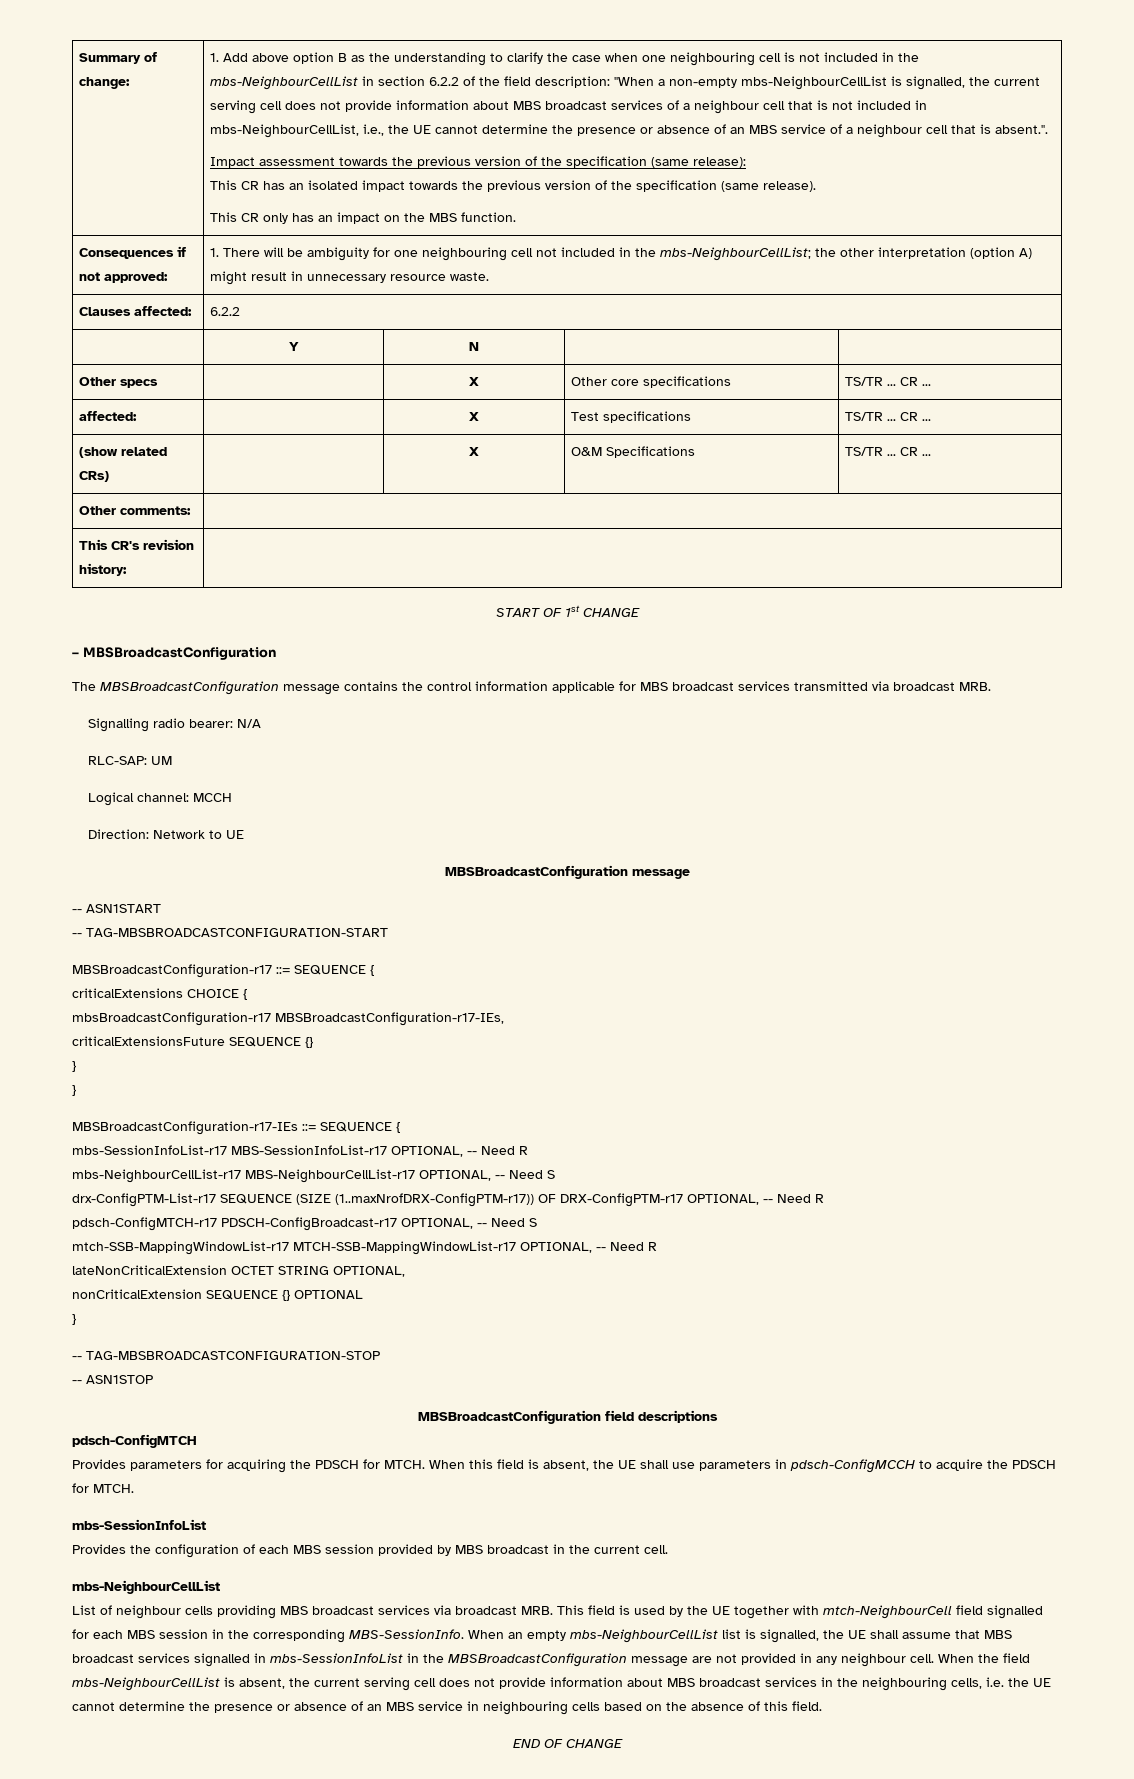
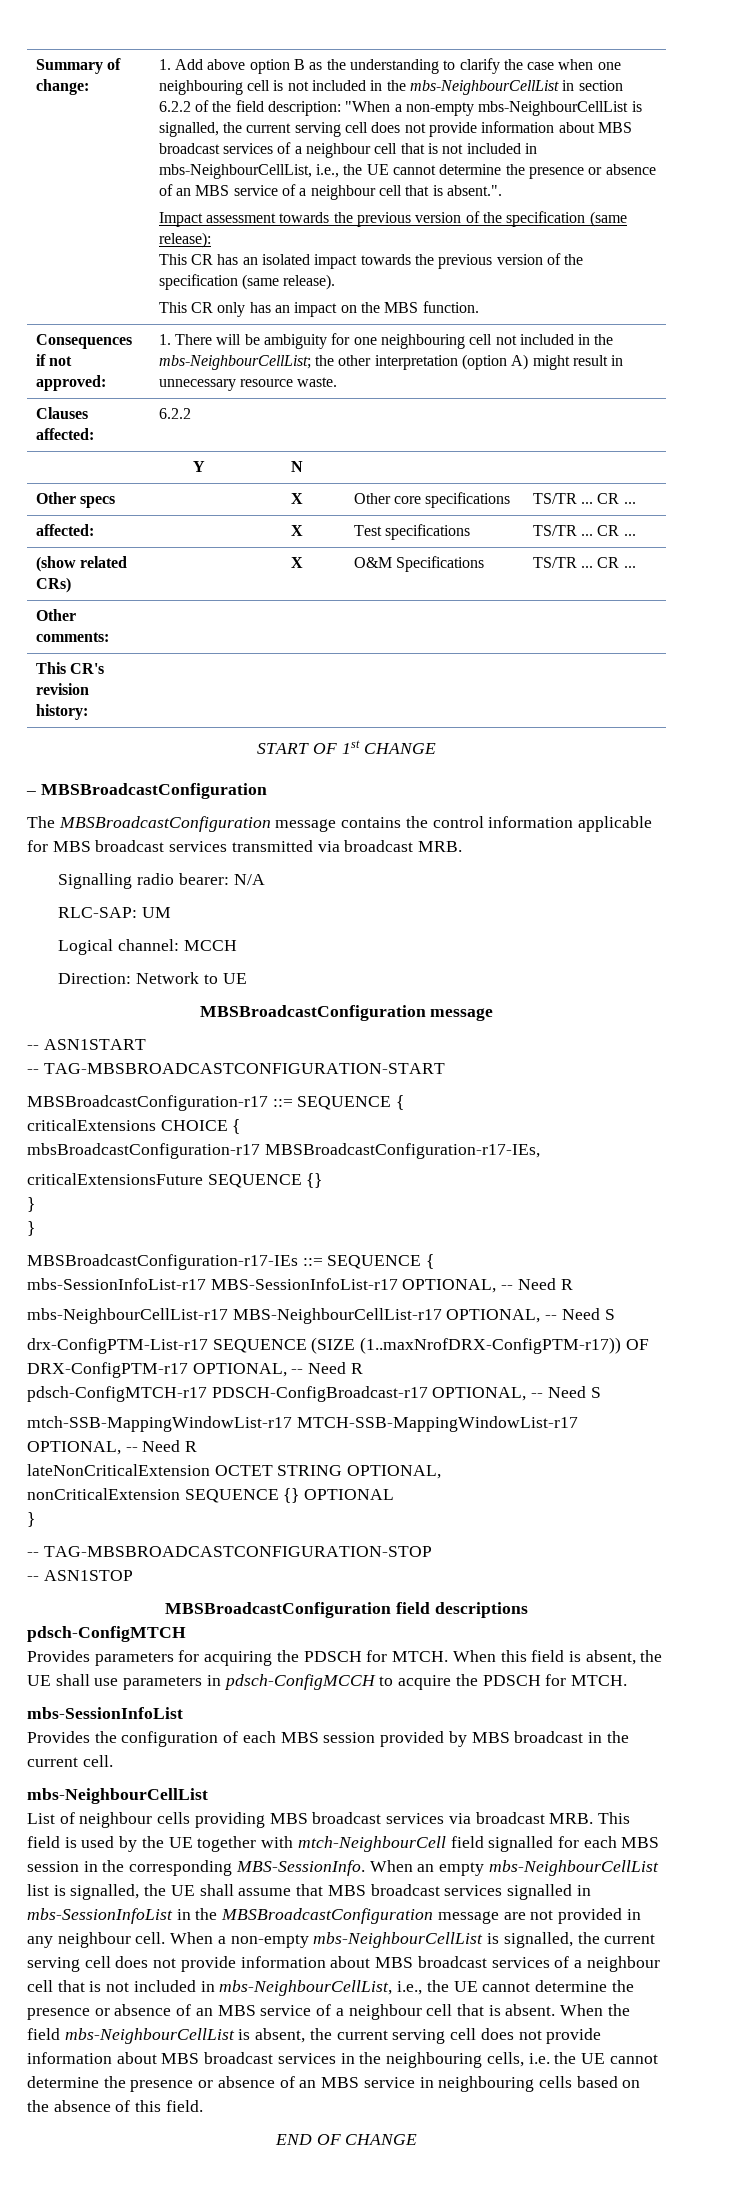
(974, 1658) none -> [217,1932,656,1948] [27,1956,660,1972] [27,1980,634,1996] [27,2004,604,2020] a non-empty mbs-NeighbourCellList is signalled, the current serving cell does not provide information about MBS broadcast services of a neighbour cell that is not included in mbs-NeighbourCellList, i.e., the UE cannot determine the presence or absence of an MBS service of a neighbour cell that is absent. When

